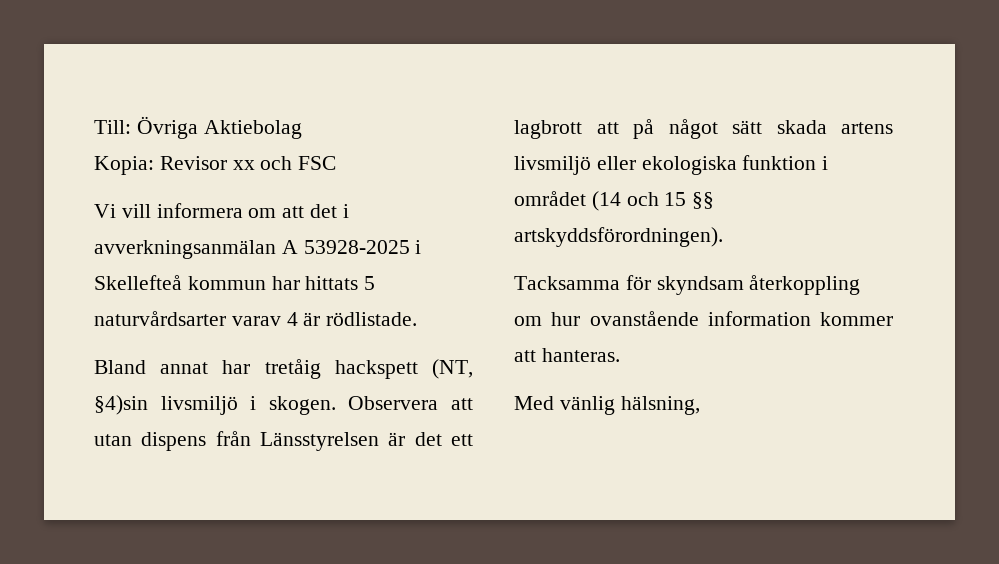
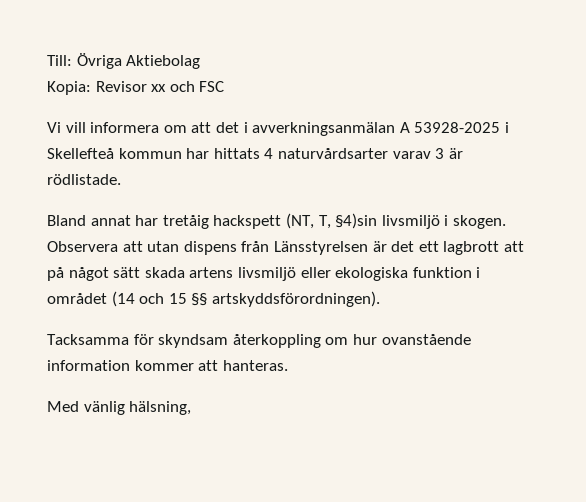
[364,276,376,290] 5 -> [264,148,274,159] 4
[286,312,298,326] 4 -> [435,148,445,159] 3
(474, 369) none -> [318,215,331,229] T,

